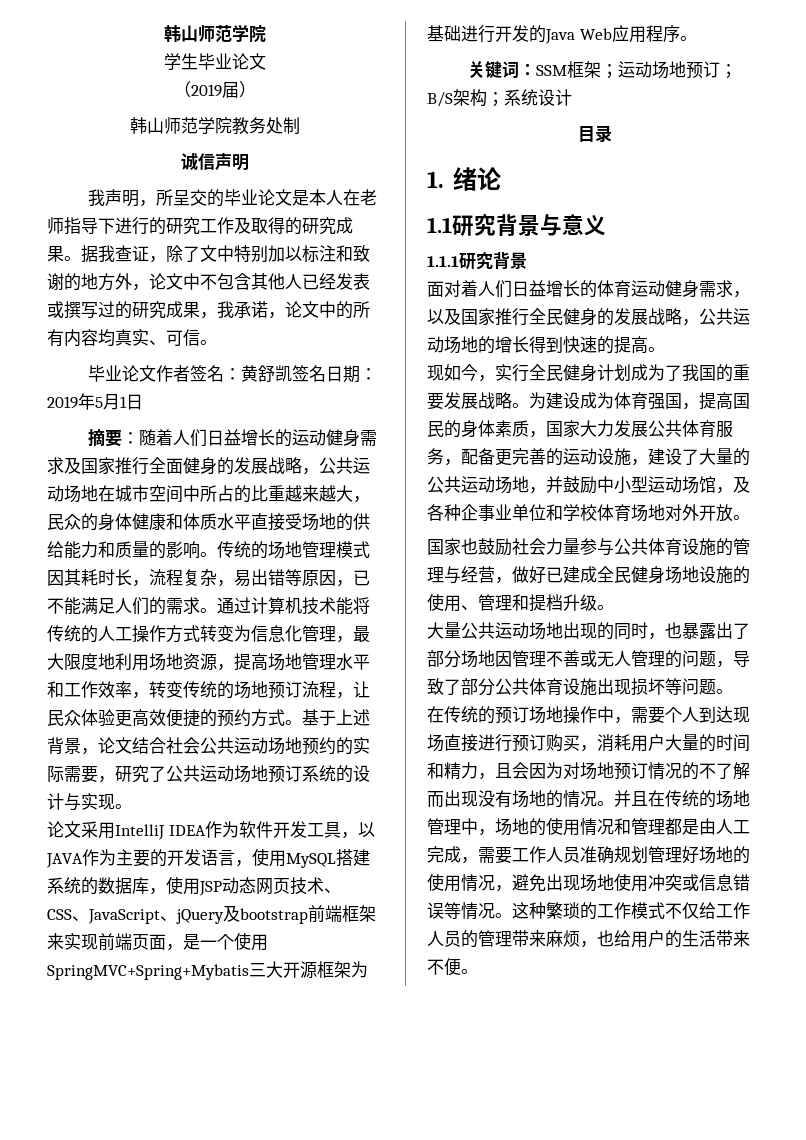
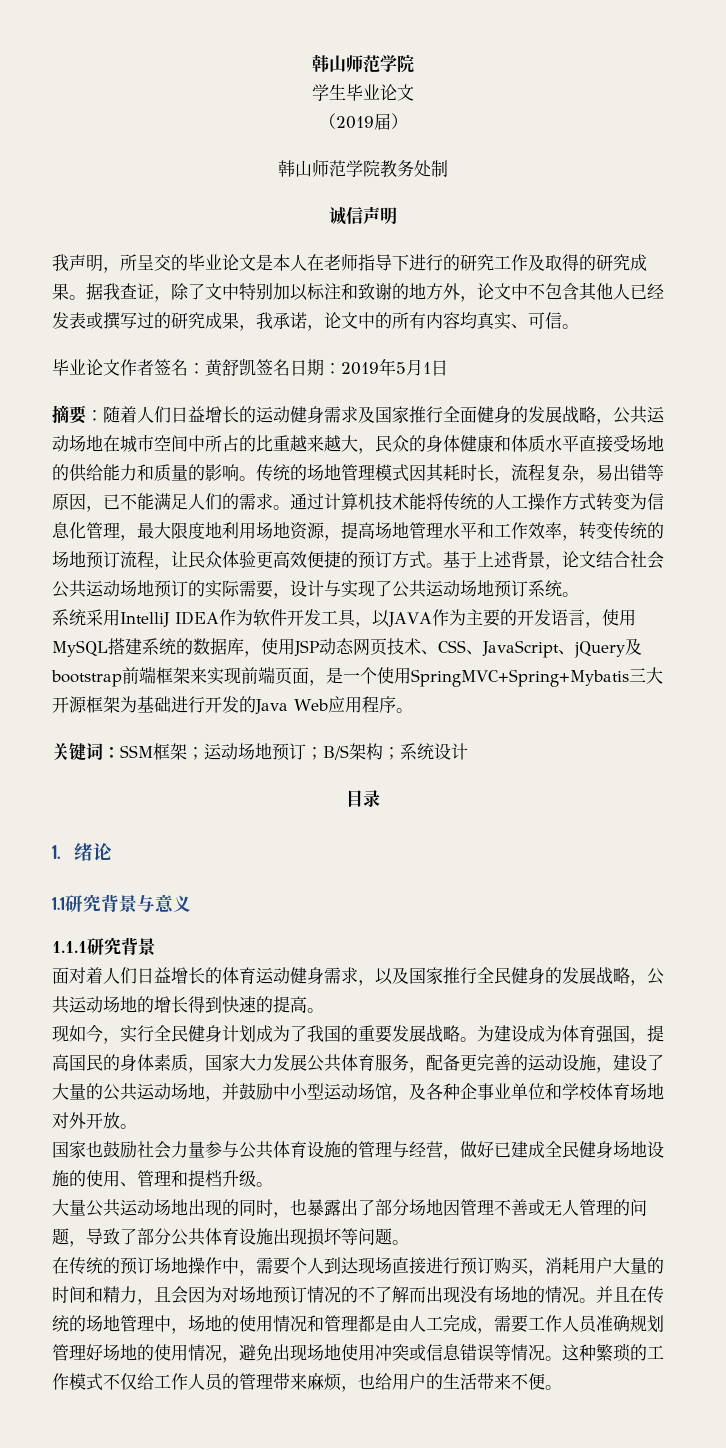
[234,709,251,727] 约 -> [375,551,392,568] 订
[319,737,336,755] 约 -> [171,580,188,597] 订
[115,765,149,783] 研究 -> [290,580,375,598] 设计与实现
[336,765,370,783] [47,793,132,811] [47,821,81,838] 的设计与实现。 // 论文 -> [562,592,579,597] [52,609,86,626] 。 // 系统

